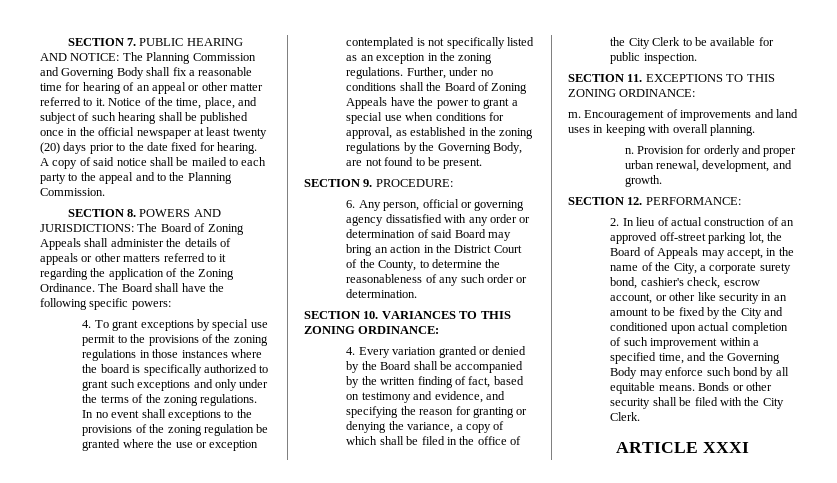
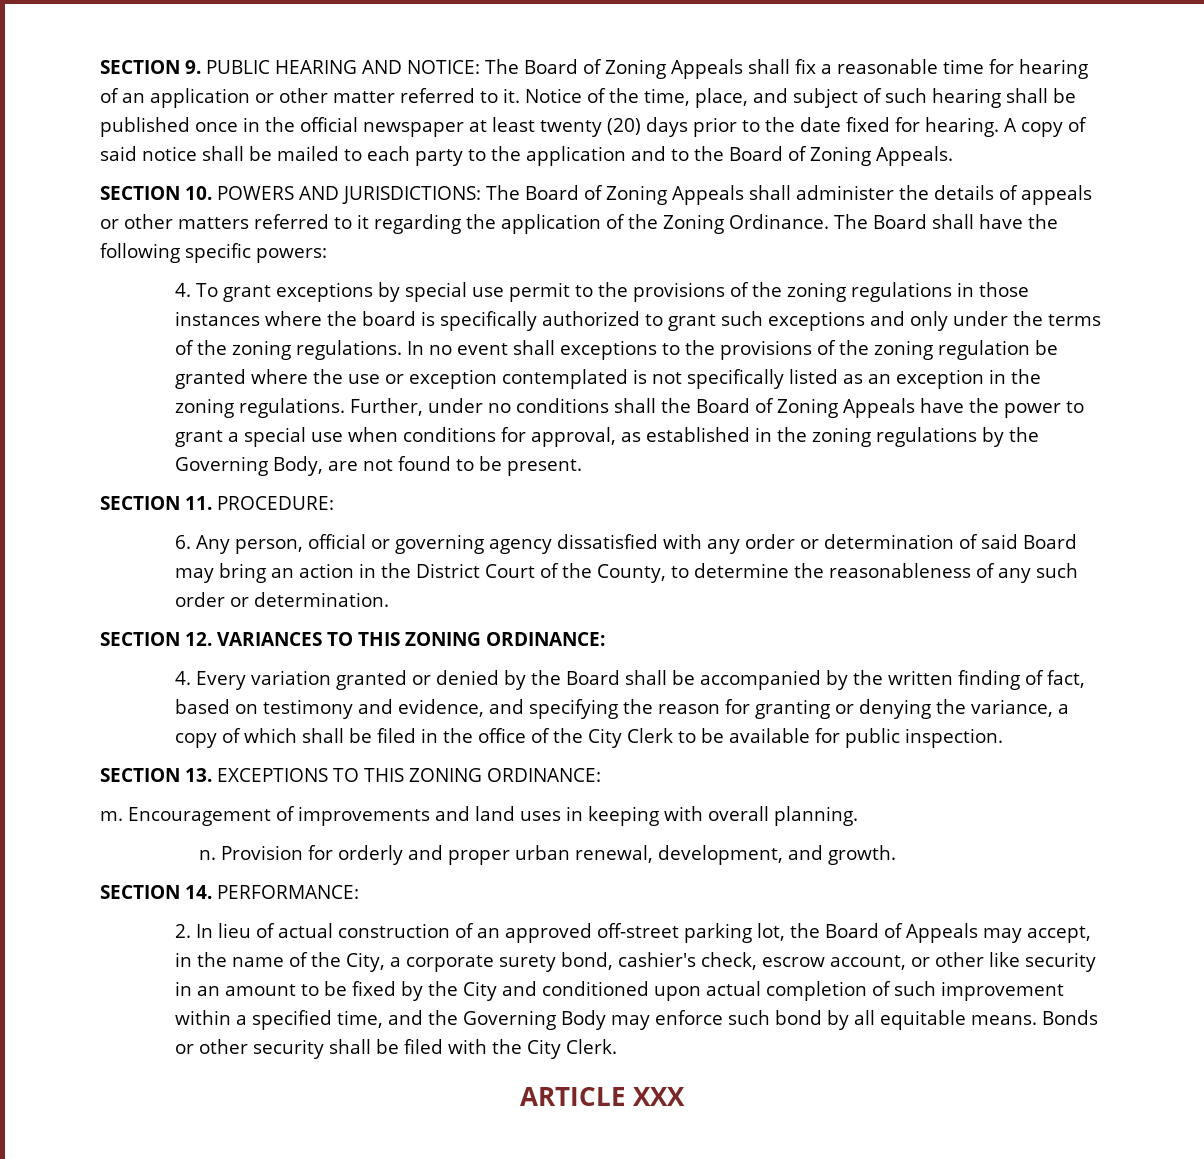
[67,38,137,46] SECTION 7. -> [100,60,201,74] SECTION 9.
[146,52,256,64] [40,67,144,79] Planning Commission and Governing Body -> [524,59,743,79] Board of Zoning Appeals
[151,82,186,94] appeal -> [150,88,250,108] application
[99,172,134,184] appeal -> [526,146,626,166] application
[187,172,232,184] [40,188,105,196] [67,209,137,217] Planning Commission. // SECTION 8. -> [729,146,953,166] [100,186,212,200] Board of Zoning Appeals. // SECTION 10.
[363,179,373,187] 9. -> [185,496,212,510] 11.
[363,311,379,319] 10. -> [185,632,212,646] 12.
[627,74,643,82] 11. -> [185,768,212,782] 13.
[627,197,643,205] 12. -> [185,885,212,899] 14.
[702,442,749,453] XXXI -> [633,1087,686,1106] XXX

